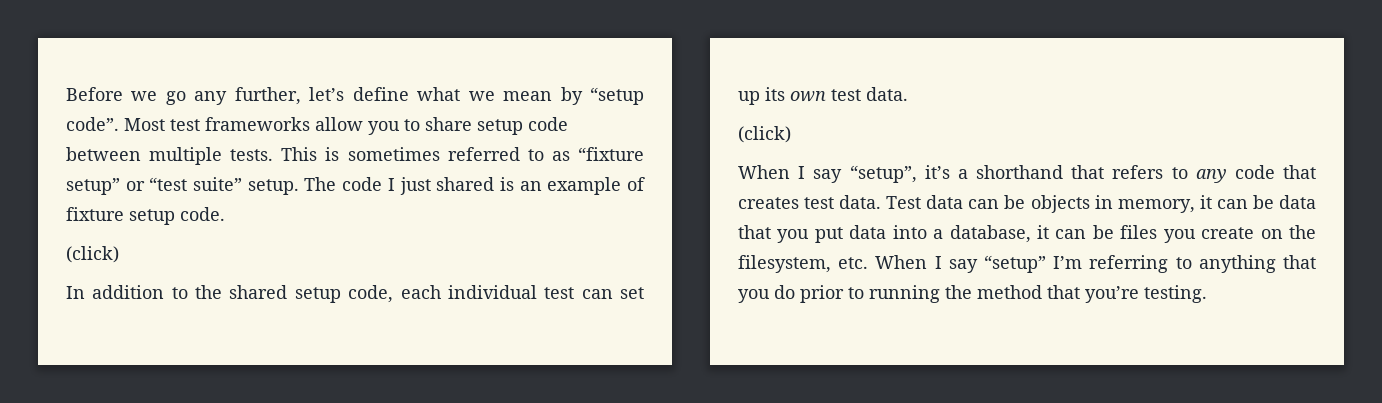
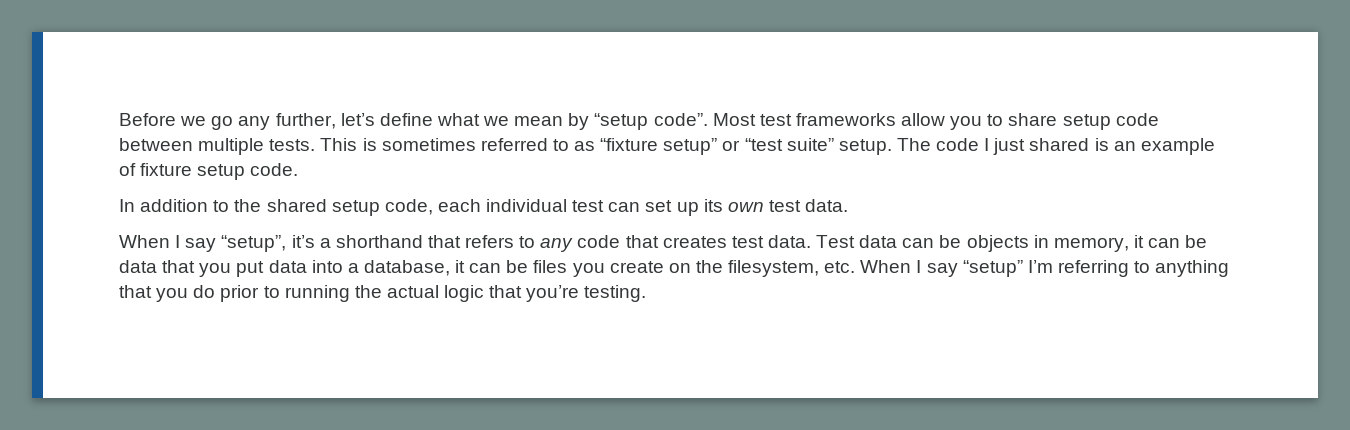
[66,246,119,263] // (click) -> (299, 169) none
[738,126,791,143] // (click) -> (849, 205) none
[977,285,1042,299] method -> [386,285,485,302] actual logic

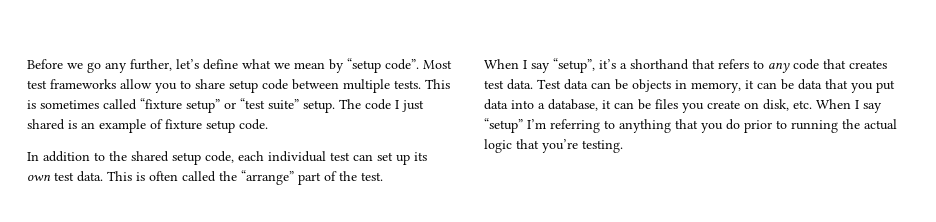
[480,138,596,151] referred to as -> [103,99,137,110] called
(849, 205) none -> [107,170,383,185] This is often called the “arrange” part of the test.
[695,260,820,277] the filesystem, -> [763,99,789,111] disk,

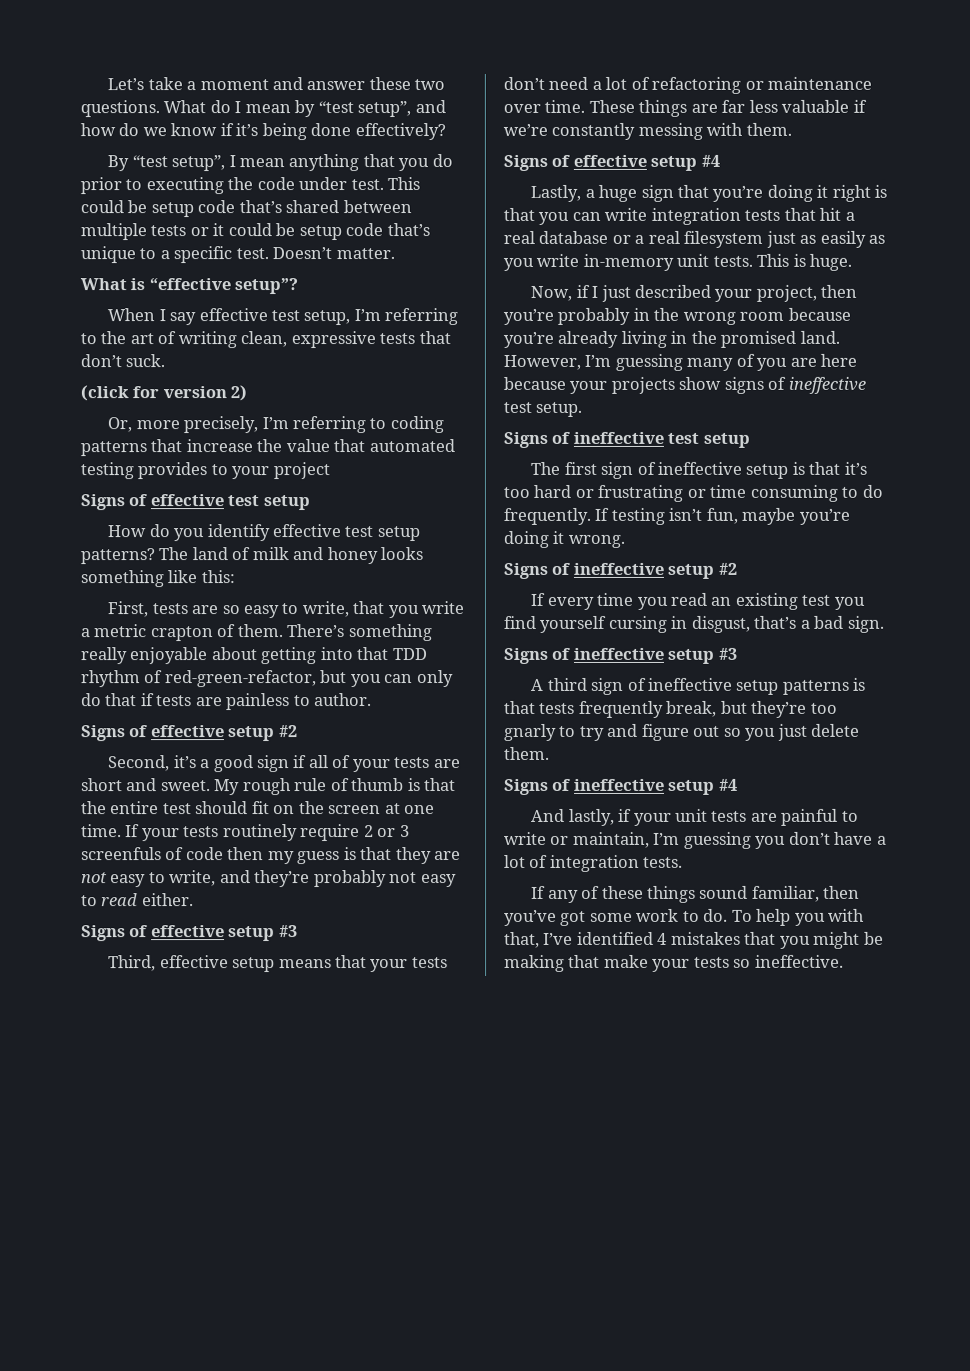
[27,58,452,73] [27,79,450,93] [27,98,424,113] [27,119,268,133] [27,151,427,165] [27,170,383,185] [484,58,887,73] [484,79,895,93] [484,99,882,113] [484,118,615,133] Before we go any further, let’s define what we mean by “setup code”. Most test frameworks allow you to share setup code between multiple tests. This is sometimes called “fixture setup” or “test suite” setup. The code I just shared is an example of fixture setup code. // In addition to the shared setup code, each individual test can set up its own test data. This is often called the “arrange” part of the test. // When I say “setup”, it’s a shorthand that refers to any code that creates test data. Test data can be objects in memory, it can be data that you put data into a database, it can be files you create on disk, etc. When I say “setup” I’m referring to -> [107,77,446,91] [80,100,446,118] [80,123,446,141] [107,155,286,172] Let’s take a moment and answer these two questions. What do I mean by “test setup”, and how do we know if it’s being done effectively? // By “test setup”, I mean
[791,119,897,133] [484,139,623,153] running the actual logic that you’re testing. -> [145,177,421,195] [80,200,412,218] [80,223,430,241] [80,246,395,264] [80,278,299,295] [107,308,459,326] [80,331,451,349] [80,354,166,368] [80,385,248,402] [107,416,444,434] [80,439,455,457] [80,462,330,480] [80,494,310,511] [107,524,420,542] [80,547,424,565] [80,570,235,588] [107,601,465,619] [80,624,432,642] [80,647,427,665] [80,670,454,688] [81,693,373,711] [81,725,298,742] [108,755,461,773] [81,778,457,796] [81,801,436,815] [81,824,410,842] [81,847,462,865] [81,870,457,888] [81,893,194,907] [81,925,298,942] [108,955,448,973] [503,76,873,94] [503,99,867,117] [503,122,792,140] [503,154,720,171] [530,184,888,202] [503,207,855,225] [503,230,886,248] [503,253,853,271] [530,284,858,302] [503,307,851,325] [503,330,840,348] [503,353,858,371] [503,376,866,394] [503,401,583,417] [503,431,750,448] [530,461,867,479] [503,484,883,502] [503,507,850,525] [503,530,625,548] [503,562,737,579] [530,592,865,610] [503,615,884,633] [503,647,737,664] [530,677,867,695] [504,700,838,718] [504,723,861,741] [504,746,550,760] [504,778,738,795] [531,808,859,826] [504,831,887,849] [504,854,684,872] [531,885,861,903] [504,908,866,926] [504,931,884,949] [504,954,844,972] executing the code under test. This could be setup code that’s shared between multiple tests or it could be setup code that’s unique to a specific test. Doesn’t matter. // What is “effective setup”? // When I say effective test setup, I’m referring to the art of writing clean, expressive tests that don’t suck. // (click for version 2) // Or, more precisely, I’m referring to coding patterns that increase the value that automated testing provides to your project // Signs of effective test setup // How do you identify effective test setup patterns? The land of milk and honey looks something like this: // First, tests are so easy to write, that you write a metric crapton of them. There’s something really enjoyable about getting into that TDD rhythm of red-green-refactor, but you can only do that if tests are painless to author. // Signs of effective setup #2 // Second, it’s a good sign if all of your tests are short and sweet. My rough rule of thumb is that the entire test should fit on the screen at one time. If your tests routinely require 2 or 3 screenfuls of code then my guess is that they are not easy to write, and they’re probably not easy to read either. // Signs of effective setup #3 // Third, effective setup means that your tests don’t need a lot of refactoring or maintenance over time. These things are far less valuable if we’re constantly messing with them. // Signs of effective setup #4 // Lastly, a huge sign that you’re doing it right is that you can write integration tests that hit a real database or a real filesystem just as easily as you write in-memory unit tests. This is huge. // Now, if I just described your project, then you’re probably in the wrong room because you’re already living in the promised land. However, I’m guessing many of you are here because your projects show signs of ineffective test setup. // Signs of ineffective test setup // The first sign of ineffective setup is that it’s too hard or frustrating or time consuming to do frequently. If testing isn’t fun, maybe you’re doing it wrong. // Signs of ineffective setup #2 // If every time you read an existing test you find yourself cursing in disgust, that’s a bad sign. // Signs of ineffective setup #3 // A third sign of ineffective setup patterns is that tests frequently break, but they’re too gnarly to try and figure out so you just delete them. // Signs of ineffective setup #4 // And lastly, if your unit tests are painful to write or maintain, I’m guessing you don’t have a lot of integration tests. // If any of these things sound familiar, then you’ve got some work to do. To help you with that, I’ve identified 4 mistakes that you might be making that make your tests so ineffective.

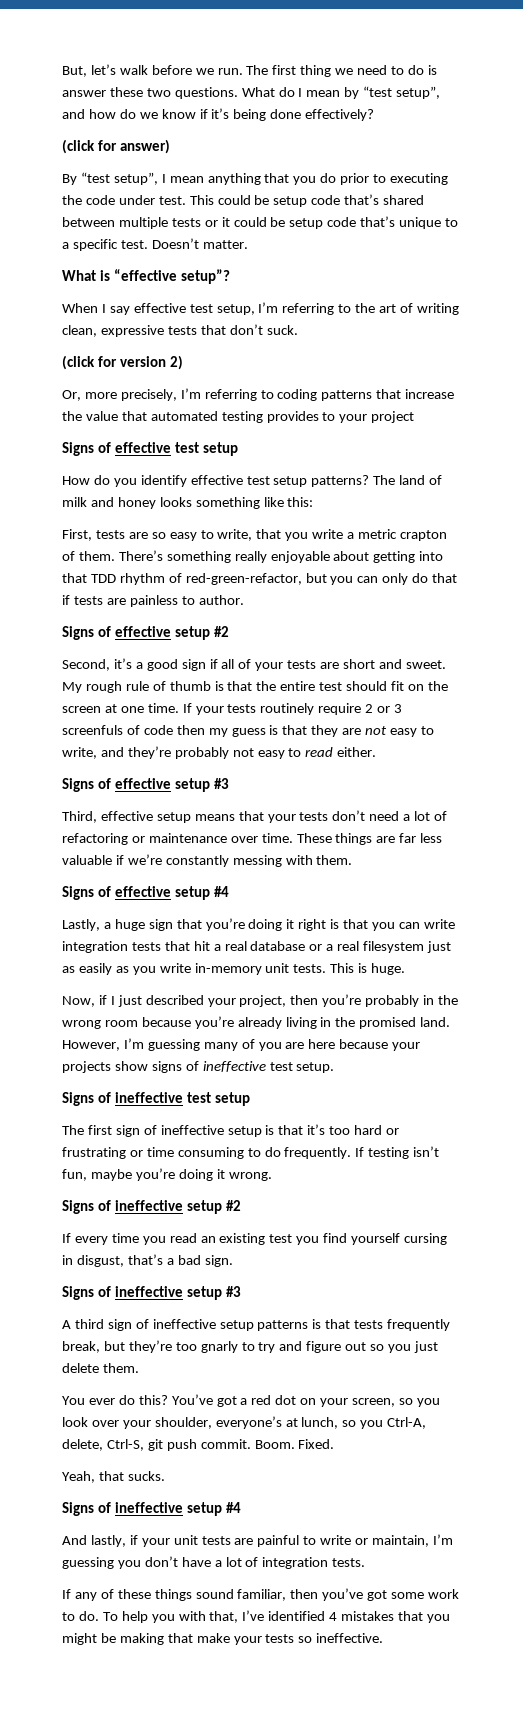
[107,77,304,91] Let’s take a moment and -> [62,64,437,77] But, let’s walk before we run. The first thing we need to do is
(446, 132) none -> [62,139,170,154] // (click for answer)
(550, 753) none -> [62,1394,440,1407] [62,1416,427,1429] [62,1439,335,1451] [62,1471,165,1483] // You ever do this? You’ve got a red dot on your screen, so you look over your shoulder, everyone’s at lunch, so you Ctrl-A, delete, Ctrl-S, git push commit. Boom. Fixed. // Yeah, that sucks.

